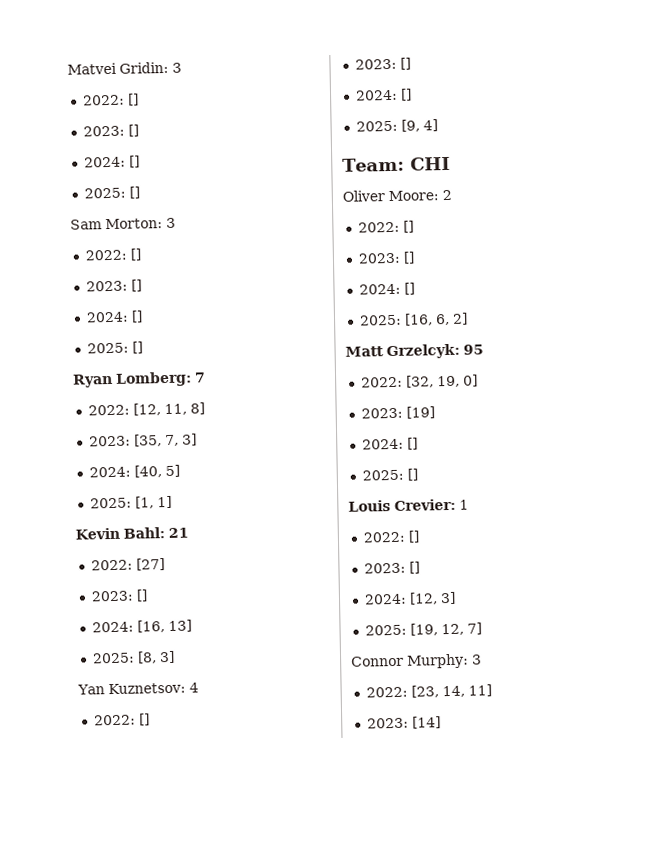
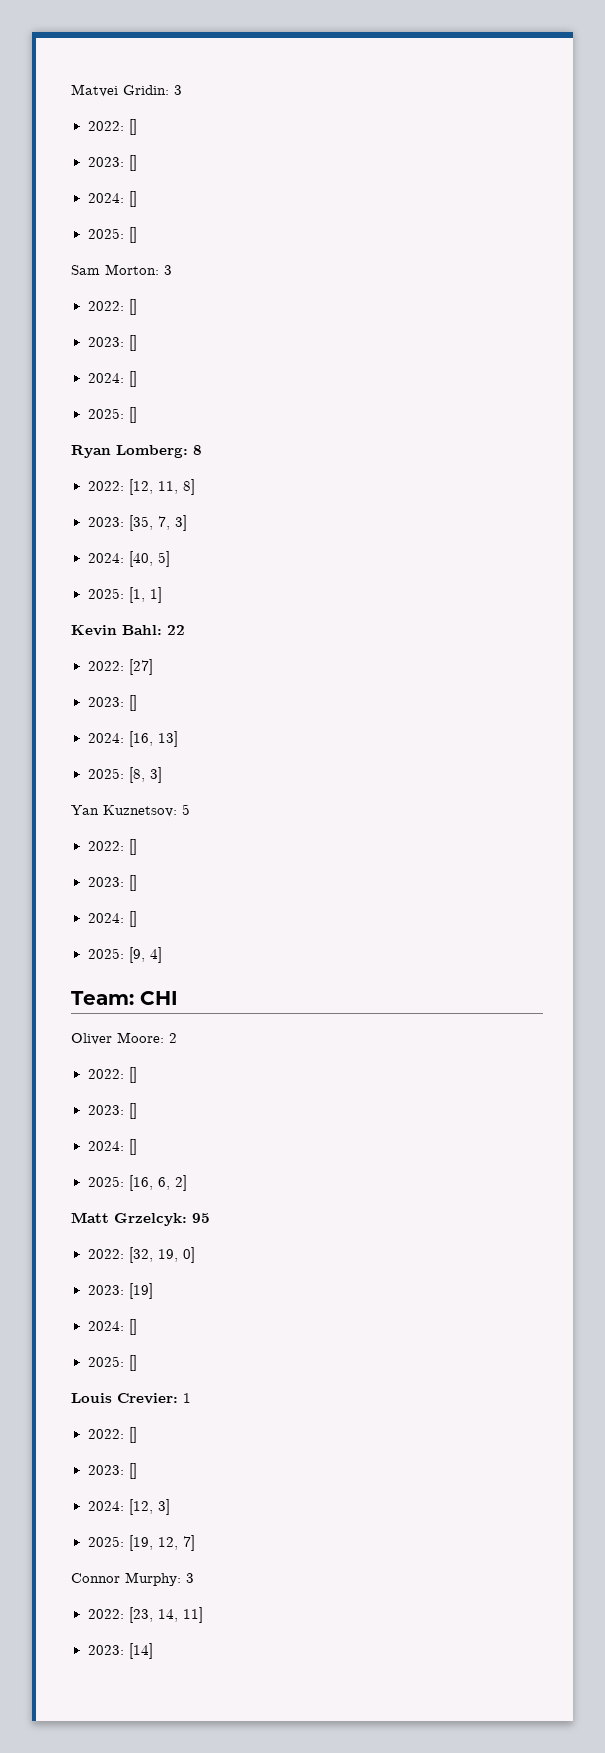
[194,372,206,383] 7 -> [193,445,202,455] 8
[168,527,189,538] 21 -> [167,625,185,635] 22
[188,682,199,693] 4 -> [182,804,190,815] 5

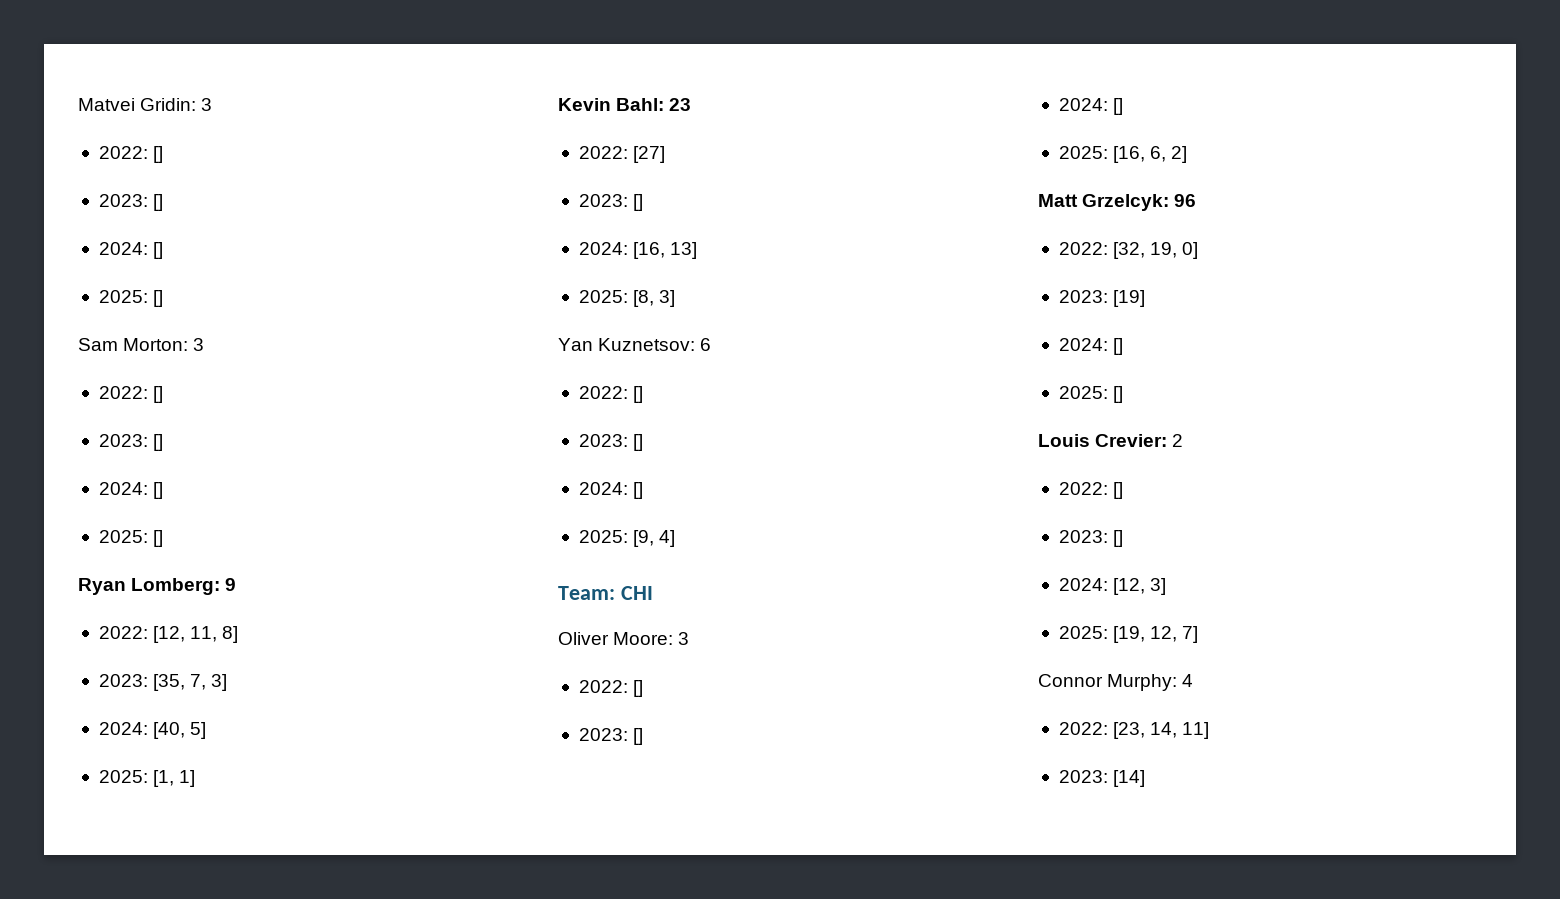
[193,445,202,455] 8 -> [225,578,237,591] 9
[167,625,185,635] 22 -> [669,98,692,111] 23
[182,804,190,815] 5 -> [700,338,712,351] 6
[169,1033,177,1043] 2 -> [678,632,690,645] 3
[192,1213,210,1223] 95 -> [1174,194,1197,207] 96
[183,1393,191,1403] 1 -> [1172,434,1184,447] 2
[186,1573,194,1583] 3 -> [1182,674,1194,687] 4

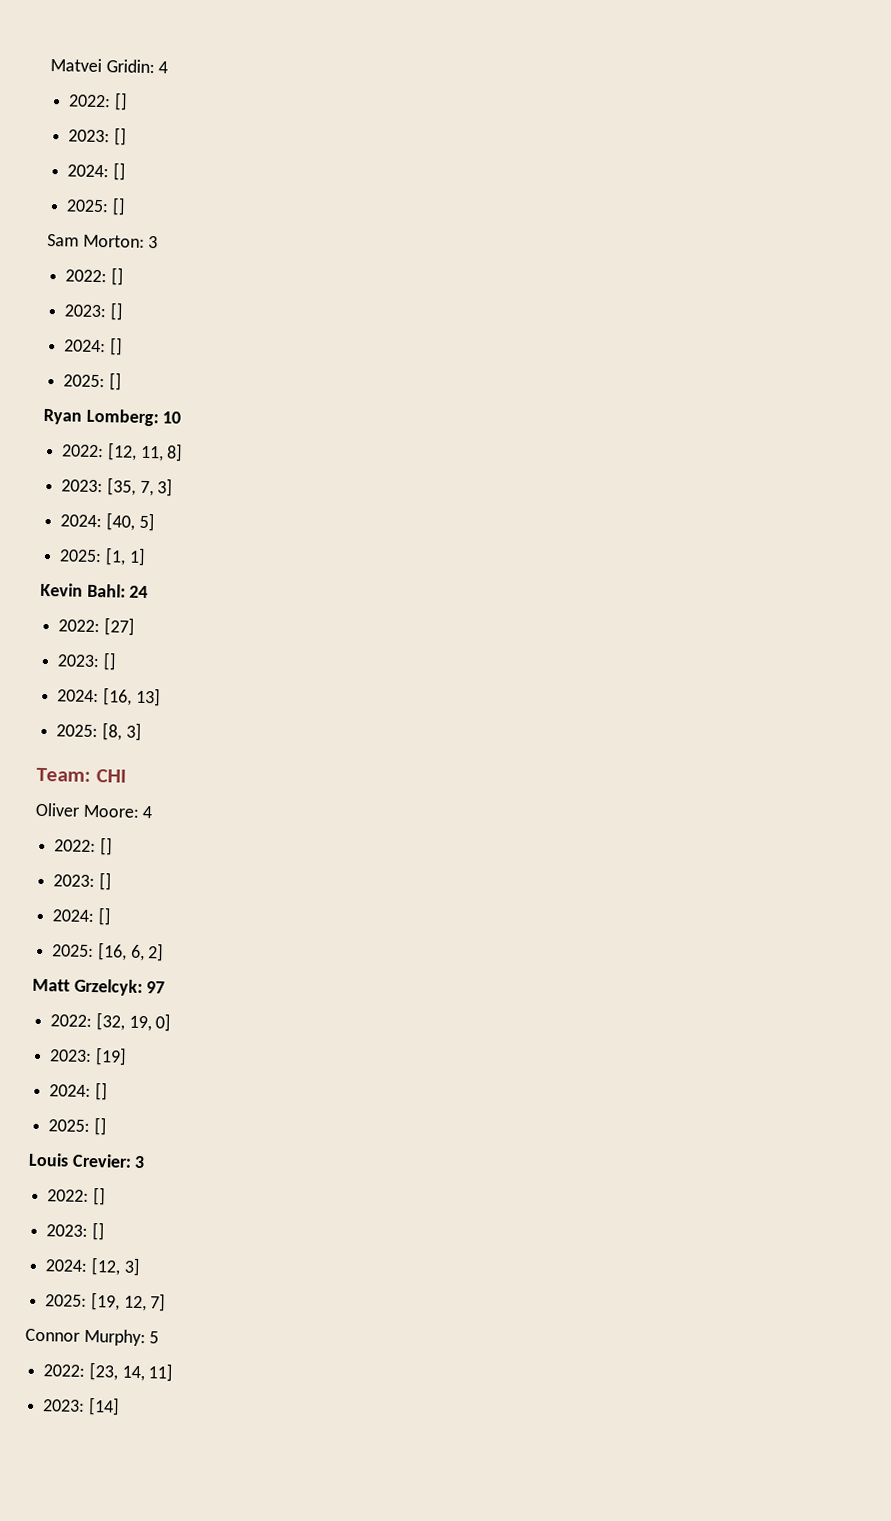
[201,98,213,111] 3 -> [158,61,169,74] 4
[225,578,237,591] 9 -> [162,411,182,424] 10
[669,98,692,111] 23 -> [129,585,149,599] 24
[558,338,712,351] [578,386,644,403] [578,434,644,451] [578,482,644,499] [578,530,676,547] // Yan Kuznetsov: 6 // 2022: [] // 2023: [] // 2024: [] // 2025: [9, 4] -> (142, 731) none
[678,632,690,645] 3 -> [142,805,154,819] 4
[1174,194,1197,207] 96 -> [146,981,166,994] 97
[1172,434,1184,447] 2 -> [134,1155,146,1169] 3
[1182,674,1194,687] 4 -> [149,1331,160,1344] 5

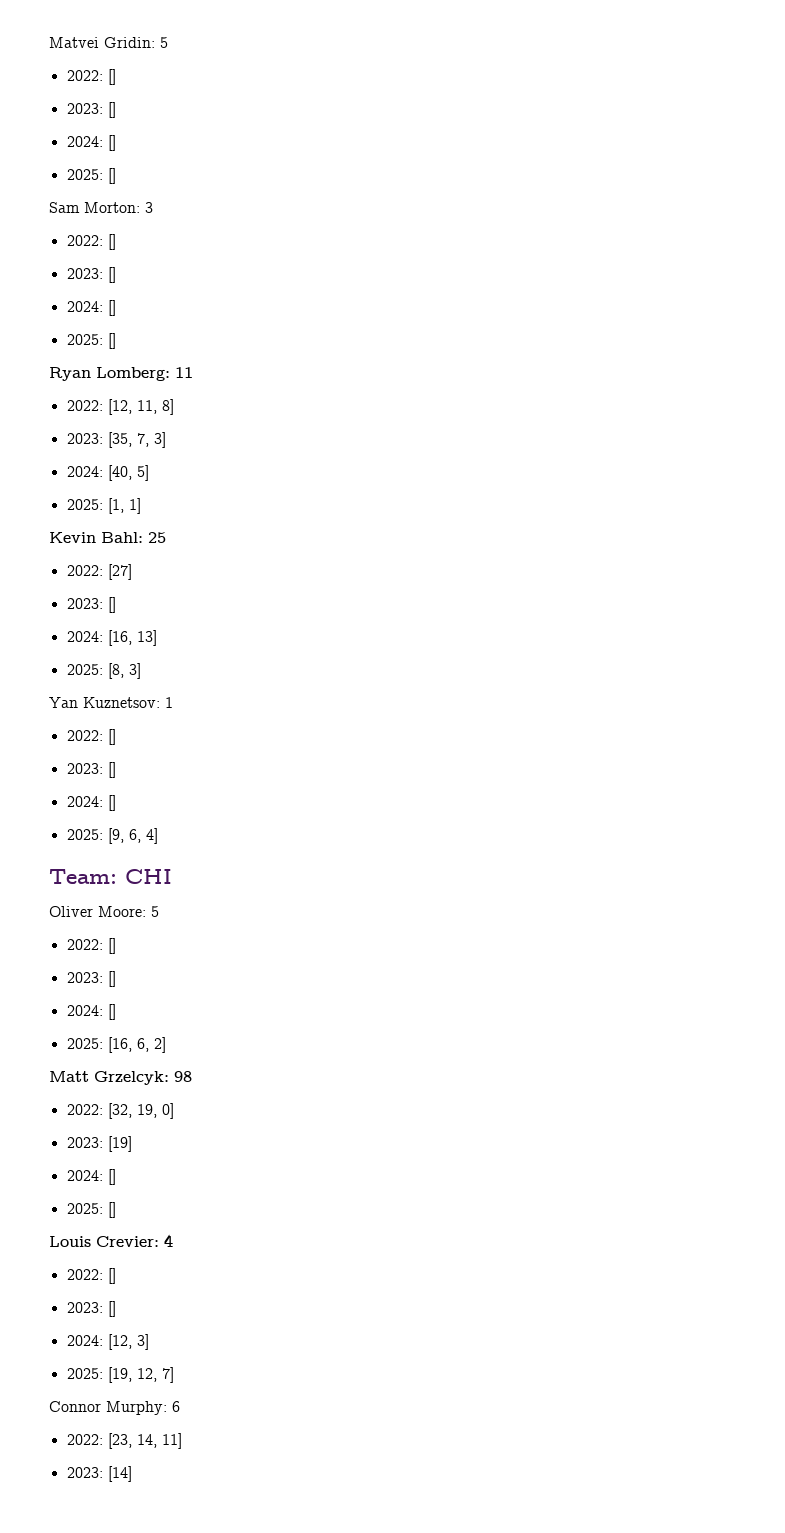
[158,61,169,74] 4 -> [160,37,168,48] 5
[162,411,182,424] 10 -> [175,367,193,378] 11
[129,585,149,599] 24 -> [148,532,166,543] 25
(142, 731) none -> [49,697,173,708] [66,729,116,745] [66,762,116,778] [66,795,116,811] [66,828,158,844] // Yan Kuznetsov: 1 // 2022: [] // 2023: [] // 2024: [] // 2025: [9, 6, 4]
[142,805,154,819] 4 -> [151,906,159,917] 5
[146,981,166,994] 97 -> [174,1071,192,1082] 98
[134,1155,146,1169] 3 -> [164,1234,173,1247] 4
[149,1331,160,1344] 5 -> [172,1401,180,1412] 6

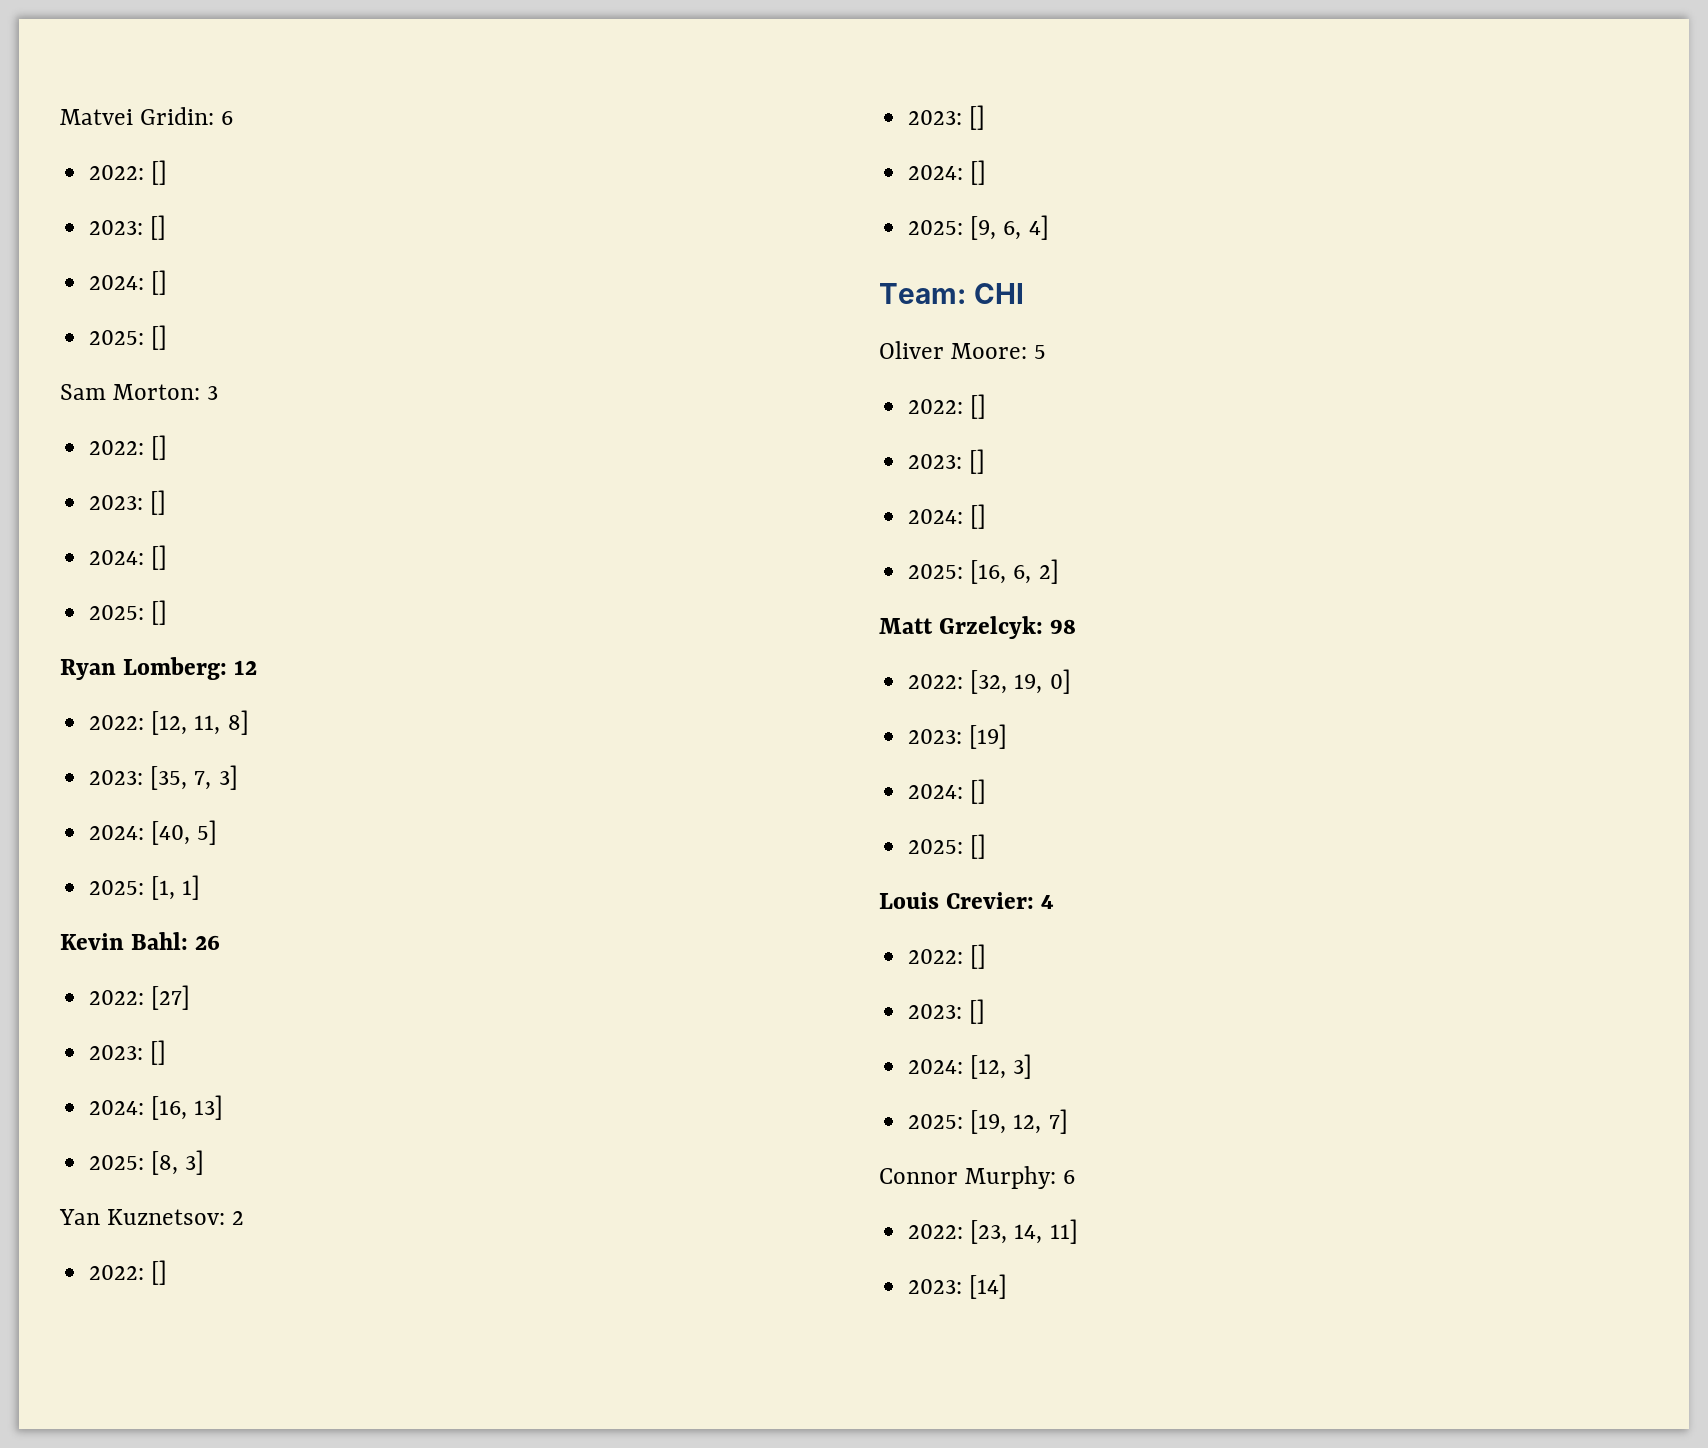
[160,37,168,48] 5 -> [221,111,234,125] 6
[175,367,193,378] 11 -> [234,660,258,675] 12
[148,532,166,543] 25 -> [195,935,221,950] 26
[165,697,173,708] 1 -> [232,1211,245,1225] 2

